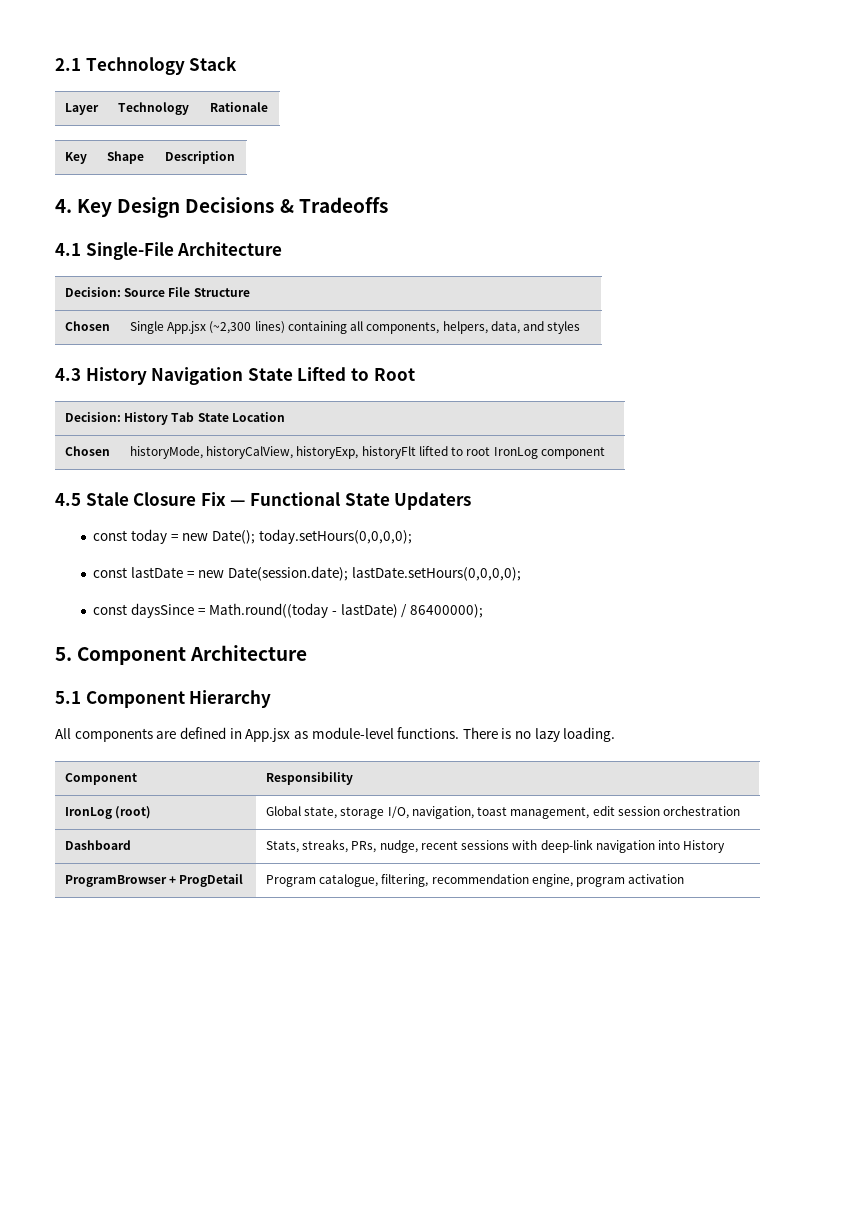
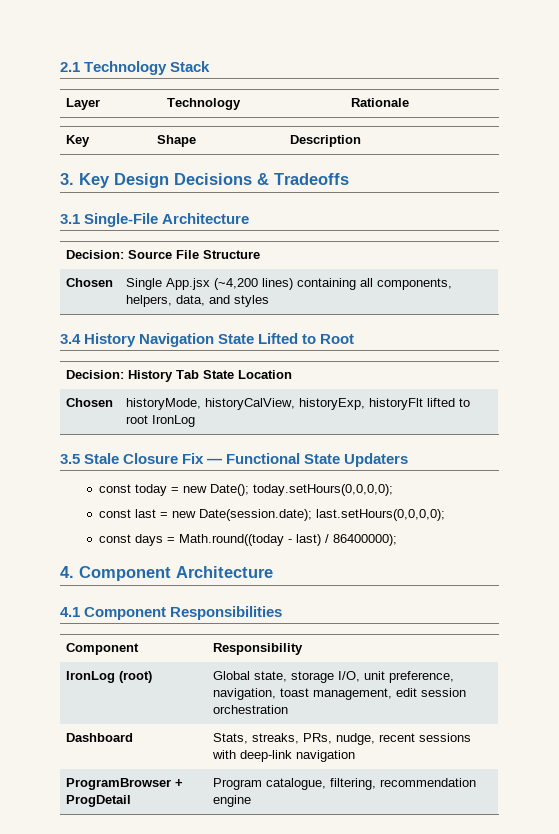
[55,199,72,213] 4. -> [60,173,74,185] 3.
[55,243,81,256] 4.1 -> [60,214,80,224] 3.1
[209,321,252,334] (~2,300 -> [214,278,259,290] (~4,200
[55,368,81,381] 4.3 -> [60,334,81,344] 3.4
[540,447,605,459] [55,493,81,506] component // 4.5 -> [60,454,80,464] // 3.5
[131,567,184,578] lastDate -> [134,509,156,518] last
[351,567,521,581] [93,603,195,618] lastDate.setHours(0,0,0,0); // const daysSince -> [315,509,445,521] [98,534,163,546] last.setHours(0,0,0,0); // const days
[340,604,398,618] lastDate) -> [295,534,321,546] last)
[55,647,72,661] 5. -> [60,566,74,578] 4.
[55,690,272,708] [55,727,616,742] 5.1 Component Hierarchy // All components are defined in App.jsx as module-level functions. There is no lazy loading. -> [60,606,283,620] 4.1 Component Responsibilities
(409, 812) none -> [364,671,455,683] unit preference,
[658,840,726,853] into History -> (356, 756) none
[531,874,685,887] engine, program activation -> [213,795,252,807] engine

